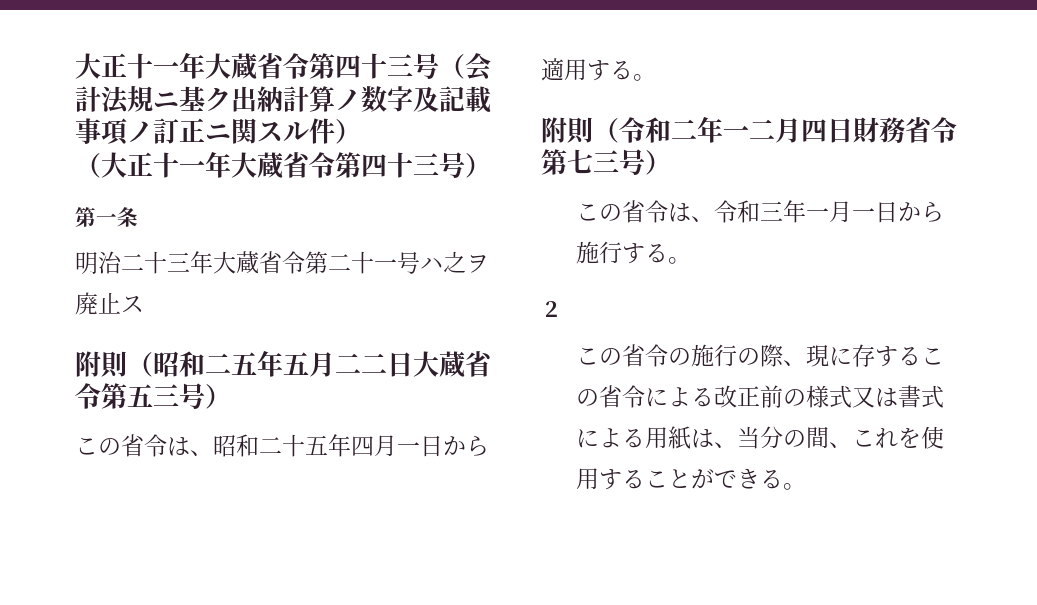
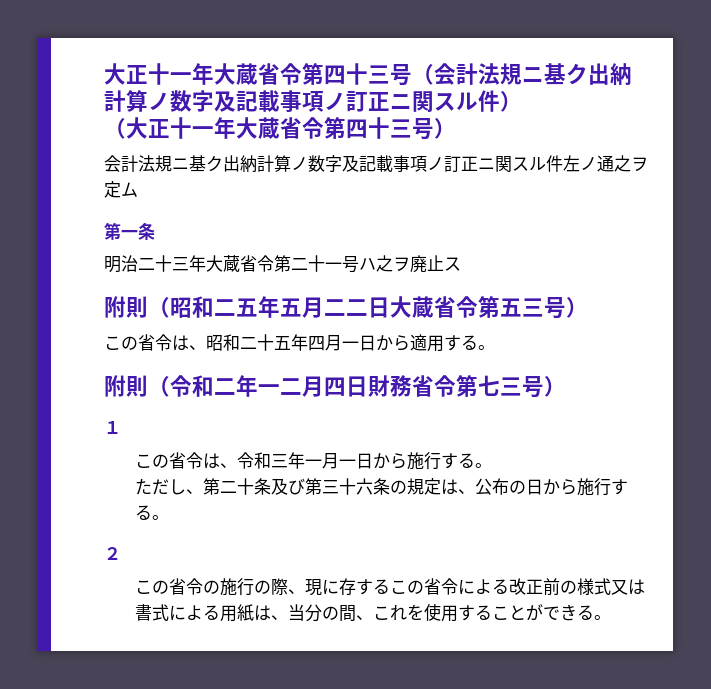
(491, 165) none -> [104,155,648,173] [104,181,138,198] // 会計法規ニ基ク出納計算ノ数字及記載事項ノ訂正ニ関スル件左ノ通之ヲ定ム
(671, 162) none -> [104,421,121,434] // １
(691, 260) none -> [135,478,629,496] [135,505,170,520] // ただし、第二十条及び第三十六条の規定は、公布の日から施行する。

